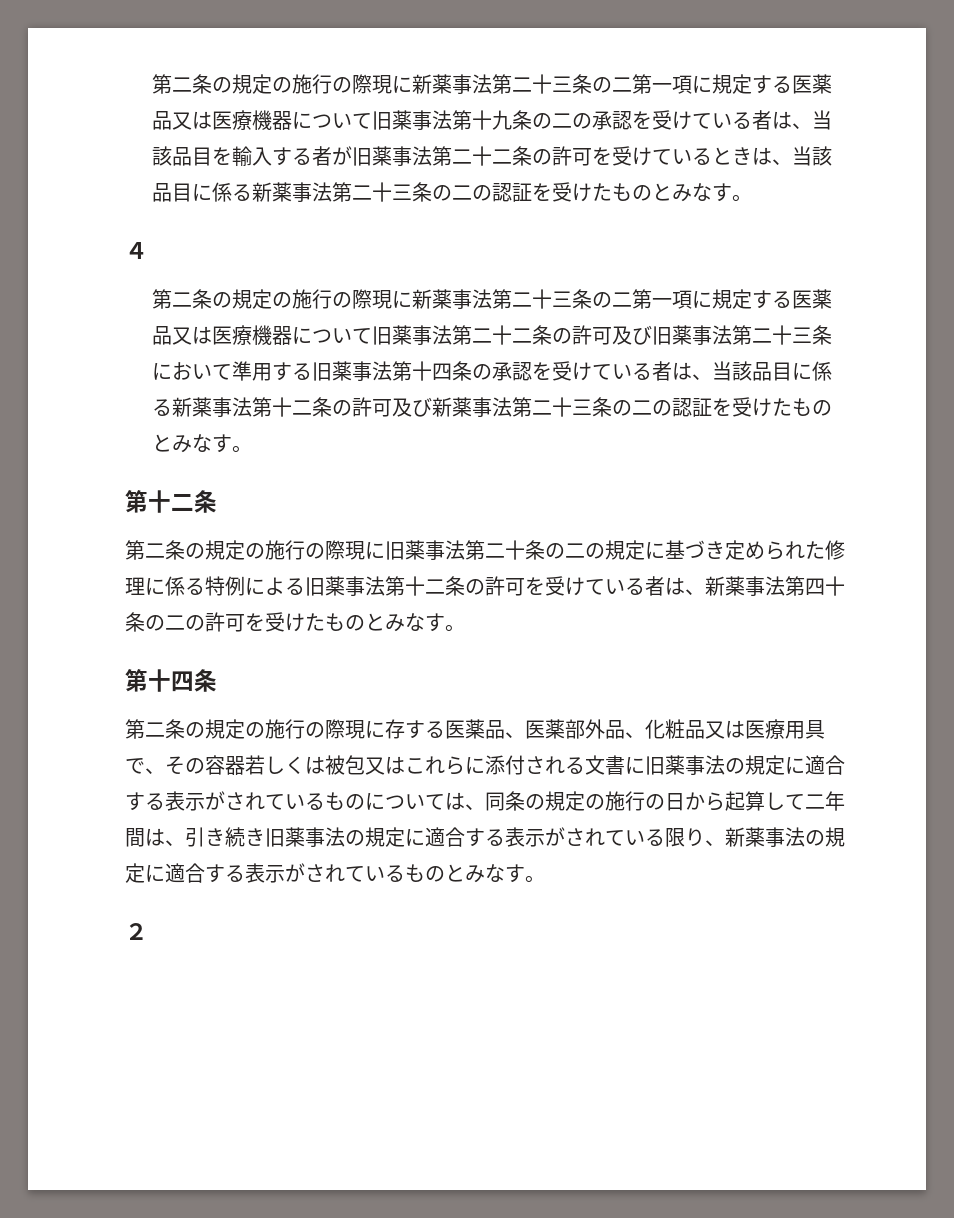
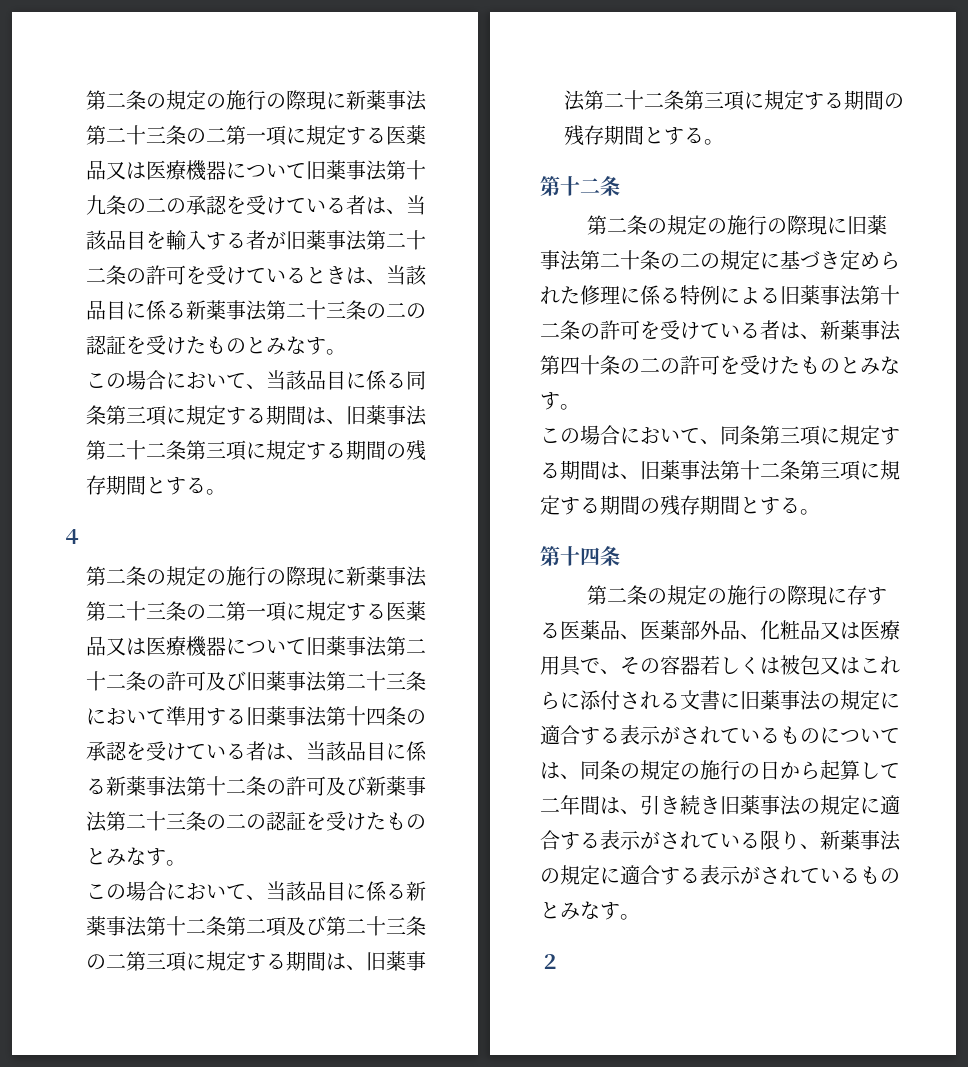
(752, 198) none -> [85,370,426,391] [85,405,427,426] [85,440,426,461] [85,475,226,495] // この場合において、当該品目に係る同条第三項に規定する期間は、旧薬事法第二十二条第三項に規定する期間の残存期間とする。
(252, 449) none -> [85,881,426,902] [85,916,426,937] [85,951,426,972] [563,90,904,111] [563,125,724,146] // この場合において、当該品目に係る新薬事法第十二条第二項及び第二十三条の二第三項に規定する期間は、旧薬事法第二十二条第三項に規定する期間の残存期間とする。
(465, 628) none -> [540,425,900,446] [540,460,900,481] [540,495,820,516] // この場合において、同条第三項に規定する期間は、旧薬事法第十二条第三項に規定する期間の残存期間とする。

